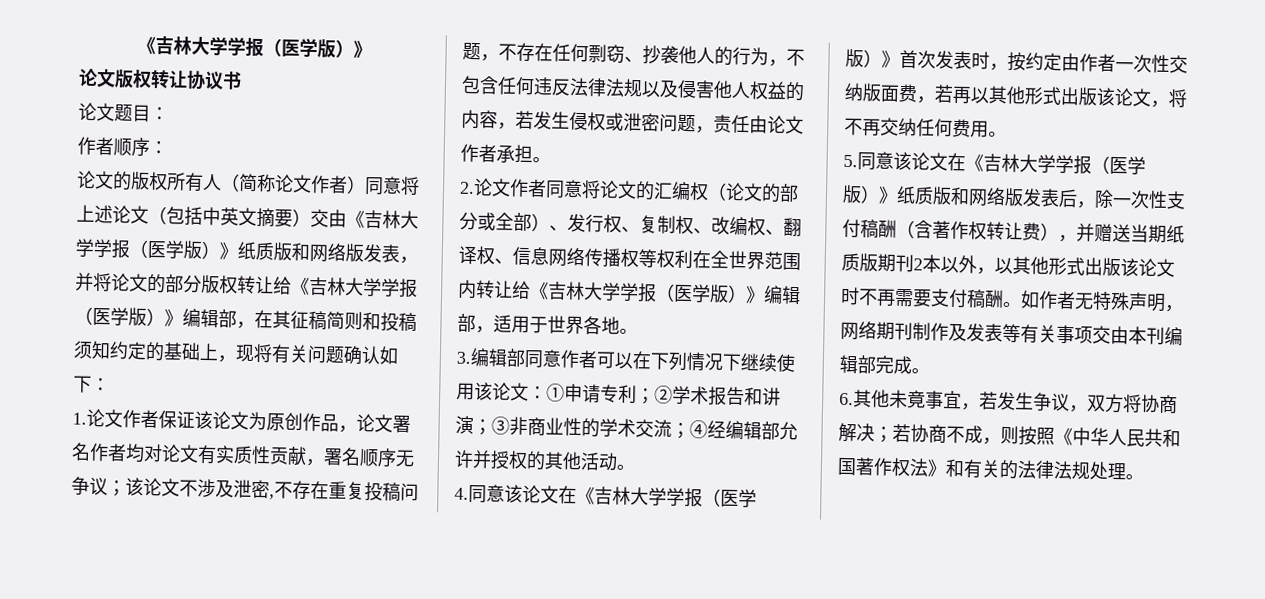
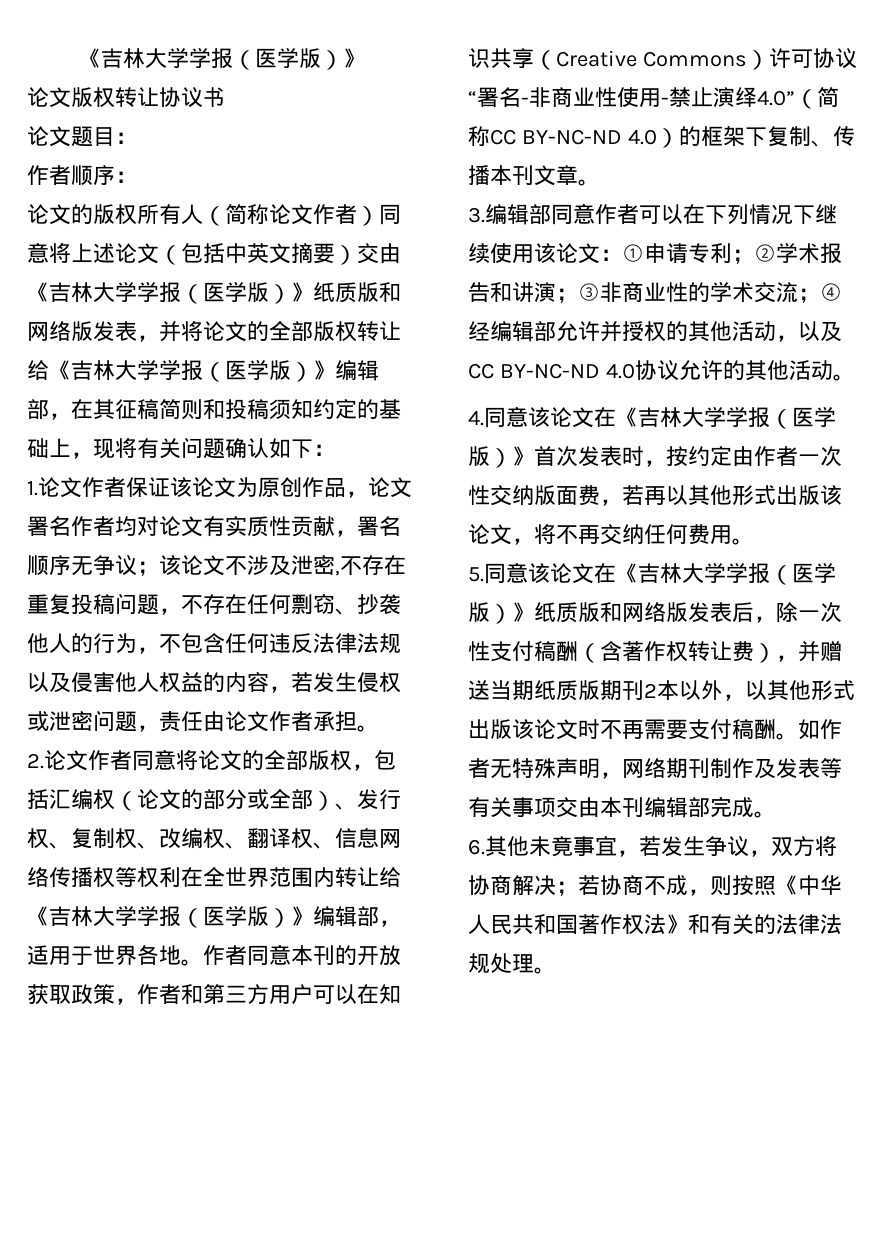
[165,274,202,293] 部分 -> [269,321,313,341] 全部
(655, 191) none -> [264,750,396,771] [27,789,49,809] 全部版权，包括
(638, 331) none -> [203,944,401,966] [27,984,401,1005] [468,48,857,70] [468,87,839,109] [468,126,855,148] [468,165,600,186] 作者同意本刊的开放获取政策，作者和第三方用户可以在知识共享（Creative Commons）许可协议“署名-非商业性使用-禁止演绎4.0”（简称CC BY-NC-ND 4.0）的框架下复制、传播本刊文章。
(618, 461) none -> [776,321,842,342] [468,360,833,381] ，以及CC BY-NC-ND 4.0协议允许的其他活动

